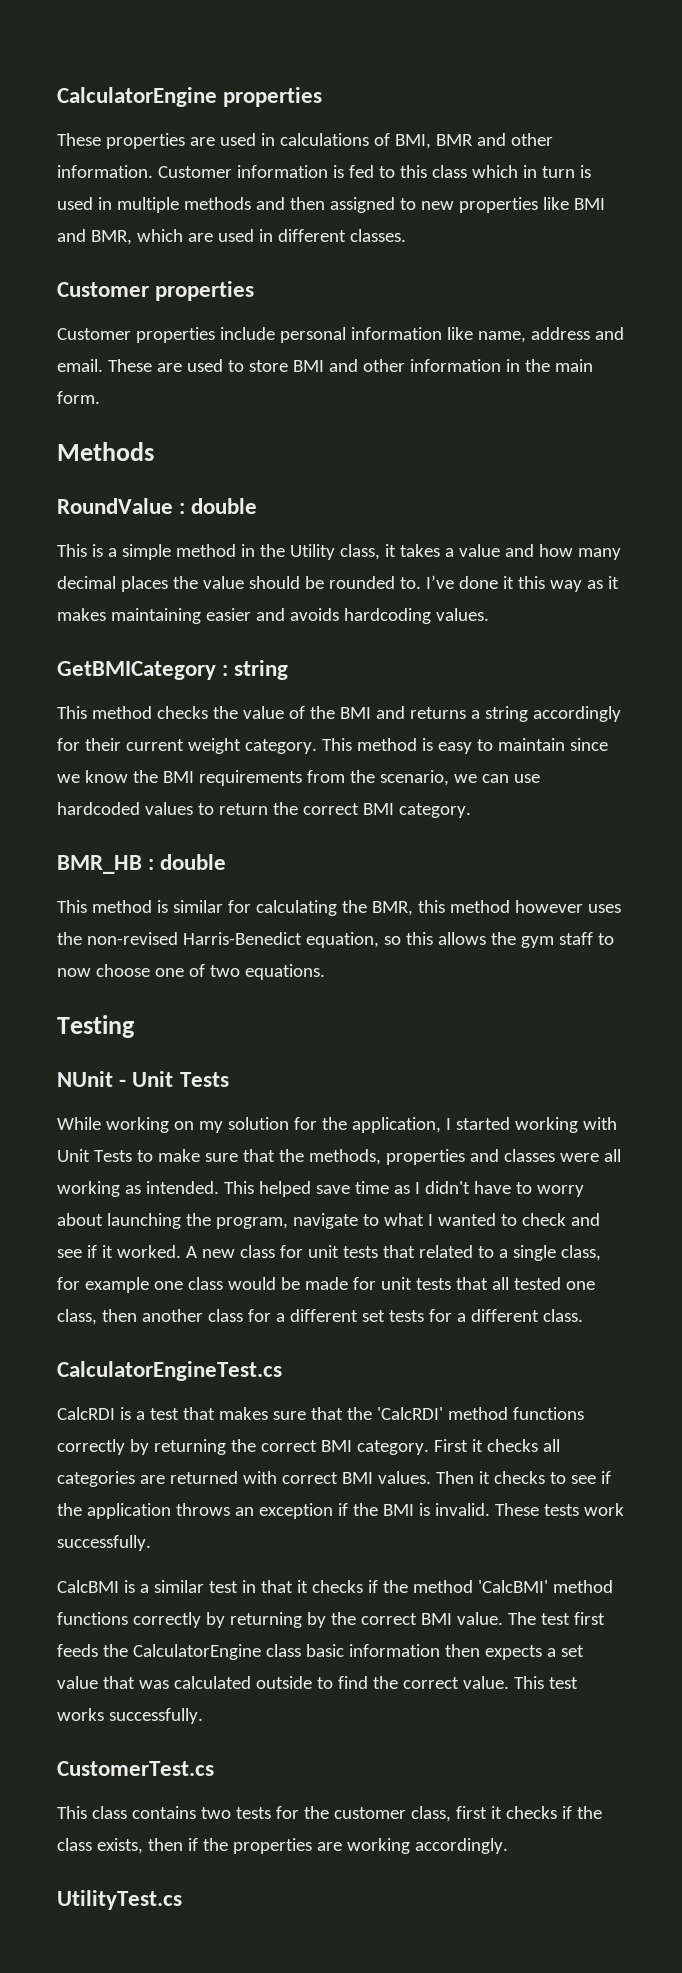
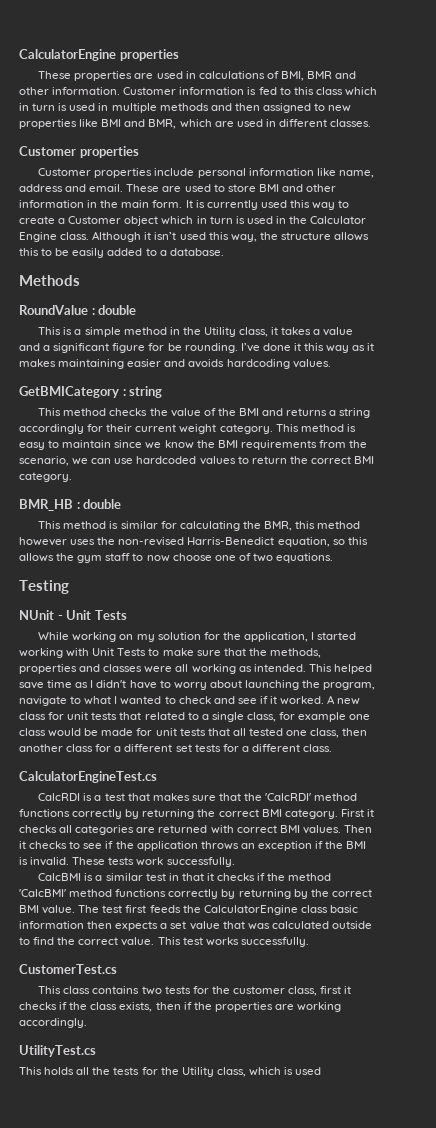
(100, 397) none -> [185,200,350,210] [19,216,367,226] [19,231,370,242] [19,248,224,258] It is currently used this way to create a Customer object which in turn is used in the Calculator Engine class. Although it isn’t used this way, the structure allows this to be easily added to a database.
[538,544,621,560] [57,576,421,592] how many decimal places the value should be rounded to. -> [43,343,238,353] a significant figure for be rounding.
(182, 1900) none -> [19,1067,322,1077] // This holds all the tests for the Utility class, which is used

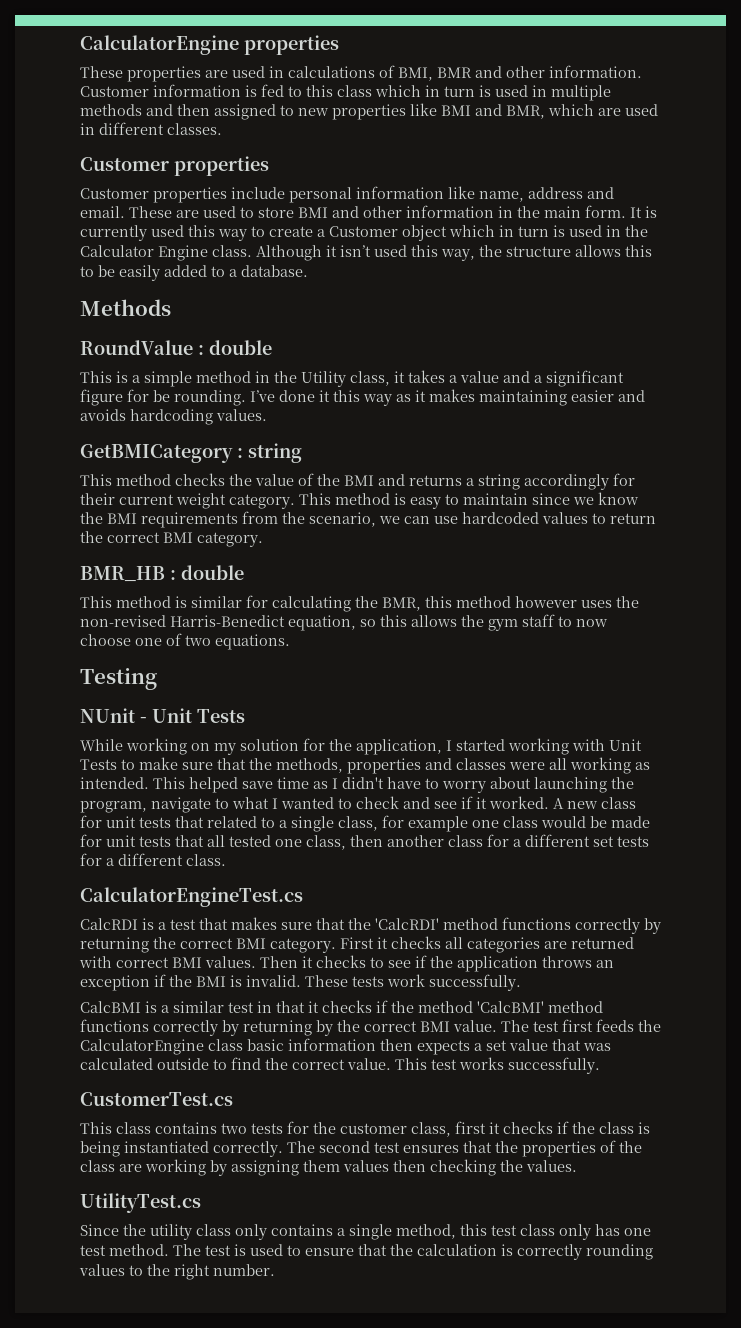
[119,1002,342,1012] [19,1018,87,1028] [19,1045,96,1057] [19,1067,322,1077] exists, then if the properties are working accordingly. // UtilityTest.cs // This holds all the tests for the Utility class, which is used -> [638,1122,650,1134] [80,1140,642,1157] [80,1159,577,1176] [80,1193,201,1213] [80,1224,651,1240] [80,1244,653,1260] [79,1264,275,1280] is being instantiated correctly. The second test ensures that the properties of the class are working by assigning them values then checking the values. // UtilityTest.cs // Since the utility class only contains a single method, this test class only has one test method. The test is used to ensure that the calculation is correctly rounding values to the right number.

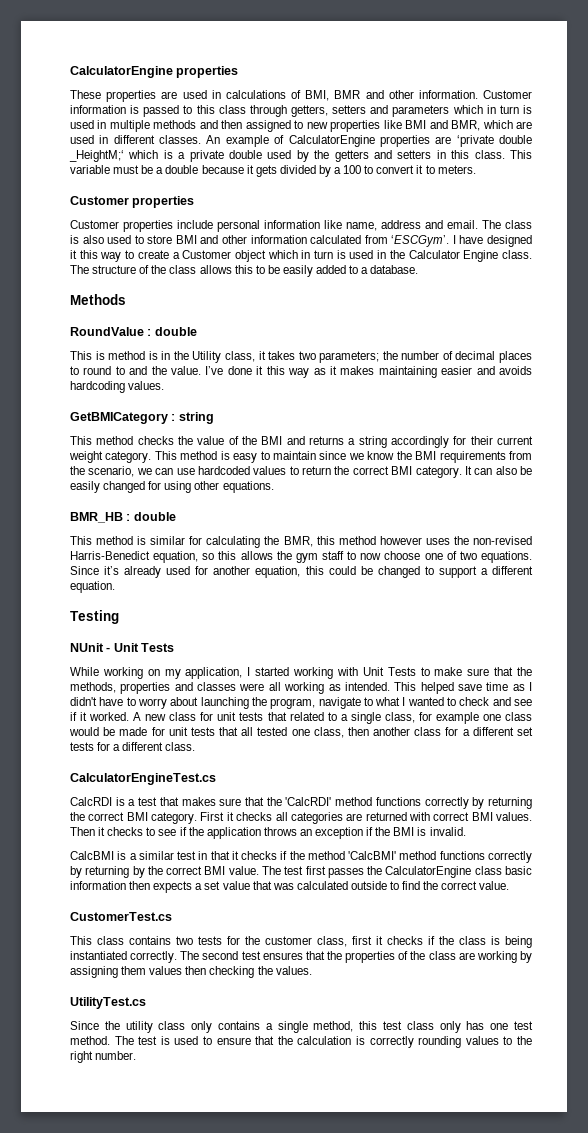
[261,84,284,97] fed -> [143,105,180,117] passed
(372, 91) none -> [249,105,450,117] through getters, setters and parameters
(222, 129) none -> [206,135,532,147] [69,150,532,162] [70,165,476,177] An example of CalculatorEngine properties are ‘private double _HeightM;‘ which is a private double used by the getters and setters in this class. This variable must be a double because it gets divided by a 100 to convert it to meters.
[129,206,199,218] These are -> [482,220,532,229] [70,235,104,244] The class is also
[498,205,657,218] [80,225,184,241] in the main form. It is currently used -> [310,235,532,247] [70,250,77,259] calculated from ‘ESCGym’. I have designed it
[256,245,571,261] Although it isn’t used this way, the structure -> [70,265,197,274] The structure of the class
[132,371,251,387] a simple method -> [108,351,158,360] method is
[449,370,624,387] [80,389,246,406] a value and a significant figure for be rounding. -> [298,351,532,363] [70,366,202,375] two parameters; the number of decimal places to round to and the value.
(263, 539) none -> [464,466,532,475] [70,481,274,493] It can also be easily changed for using other equations.
(290, 642) none -> [70,566,533,578] [70,581,115,593] Since it’s already used for another equation, this could be changed to support a different equation.
[240,738,352,751] solution for the -> (181, 674) none
[305,974,521,991] These tests work successfully. -> (466, 831) none
[596,1019,634,1032] feeds -> [327,868,364,878] passes
[395,1057,600,1074] This test works successfully. -> (510, 885) none

